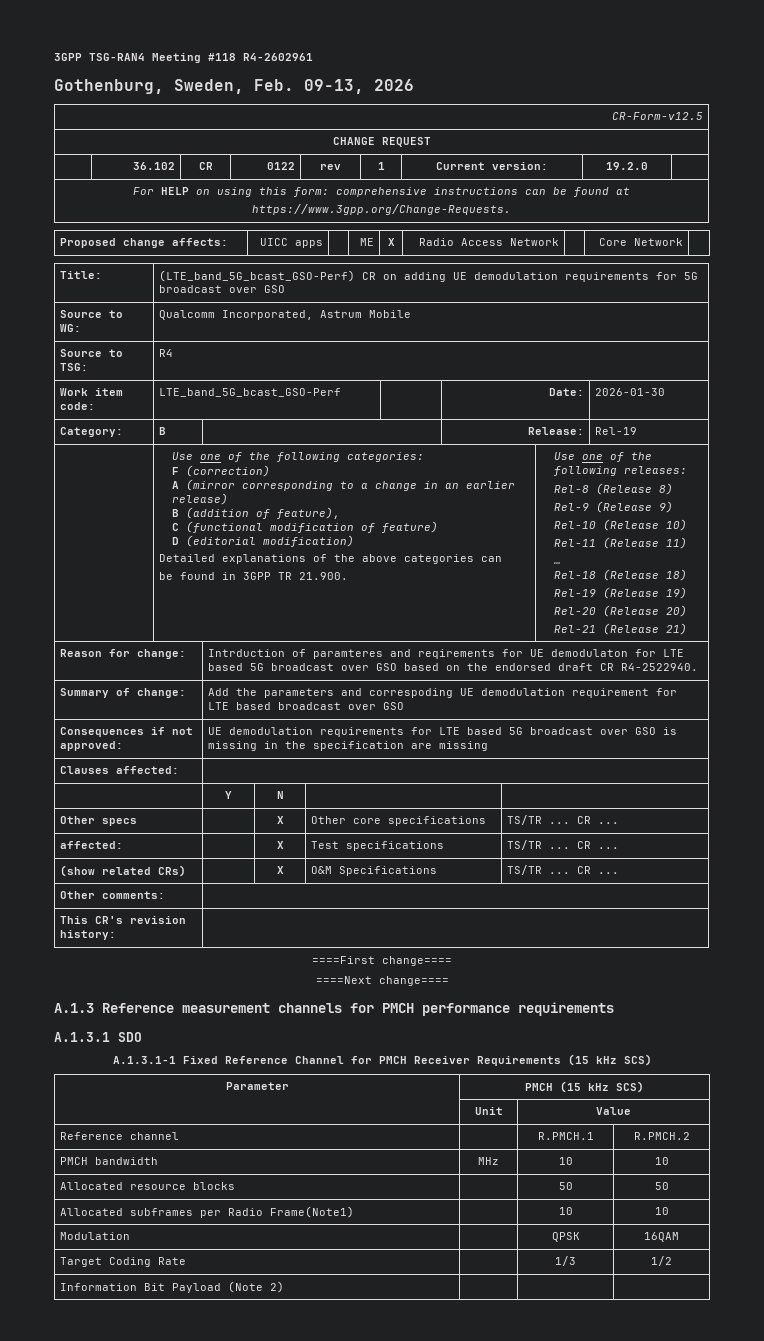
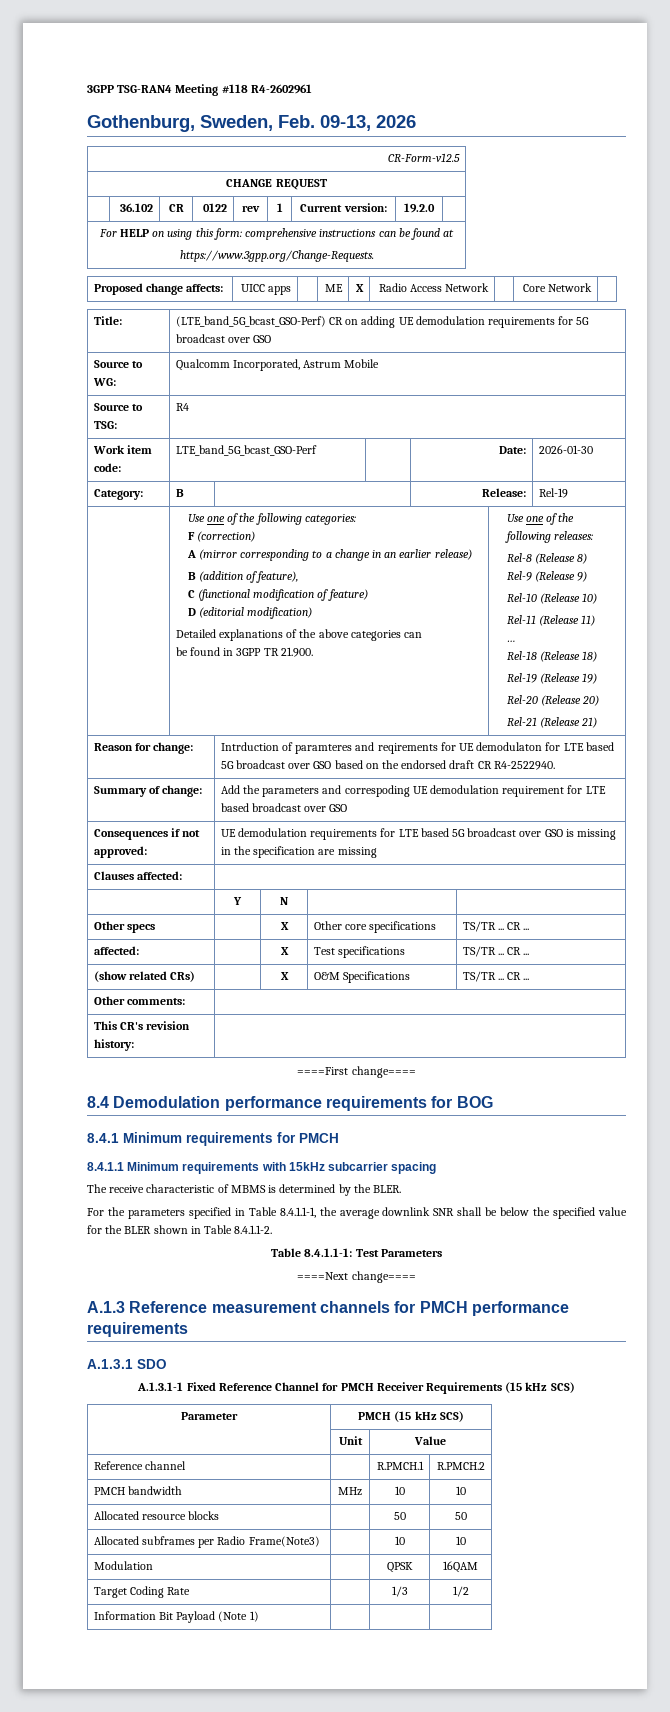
(452, 961) none -> [87,1096,493,1111] [87,1132,339,1146] [87,1162,437,1174] [87,1184,402,1196] [87,1207,627,1219] [87,1225,273,1234] [271,1248,442,1257] // 8.4 Demodulation performance requirements for BOG // 8.4.1 Minimum requirements for PMCH // 8.4.1.1 Minimum requirements with 15kHz subcarrier spacing // The receive characteristic of MBMS is determined by the BLER. // For the parameters specified in Table 8.4.1.1-1, the average downlink SNR shall be below the specified value for the BLER shown in Table 8.4.1.1-2. // Table 8.4.1.1-1: Test Parameters
[270,1206,355,1218] Frame(Note1) -> [248,1536,320,1547] Frame(Note3)
[270,1281,285,1293] 2) -> [249,1611,259,1622] 1)

